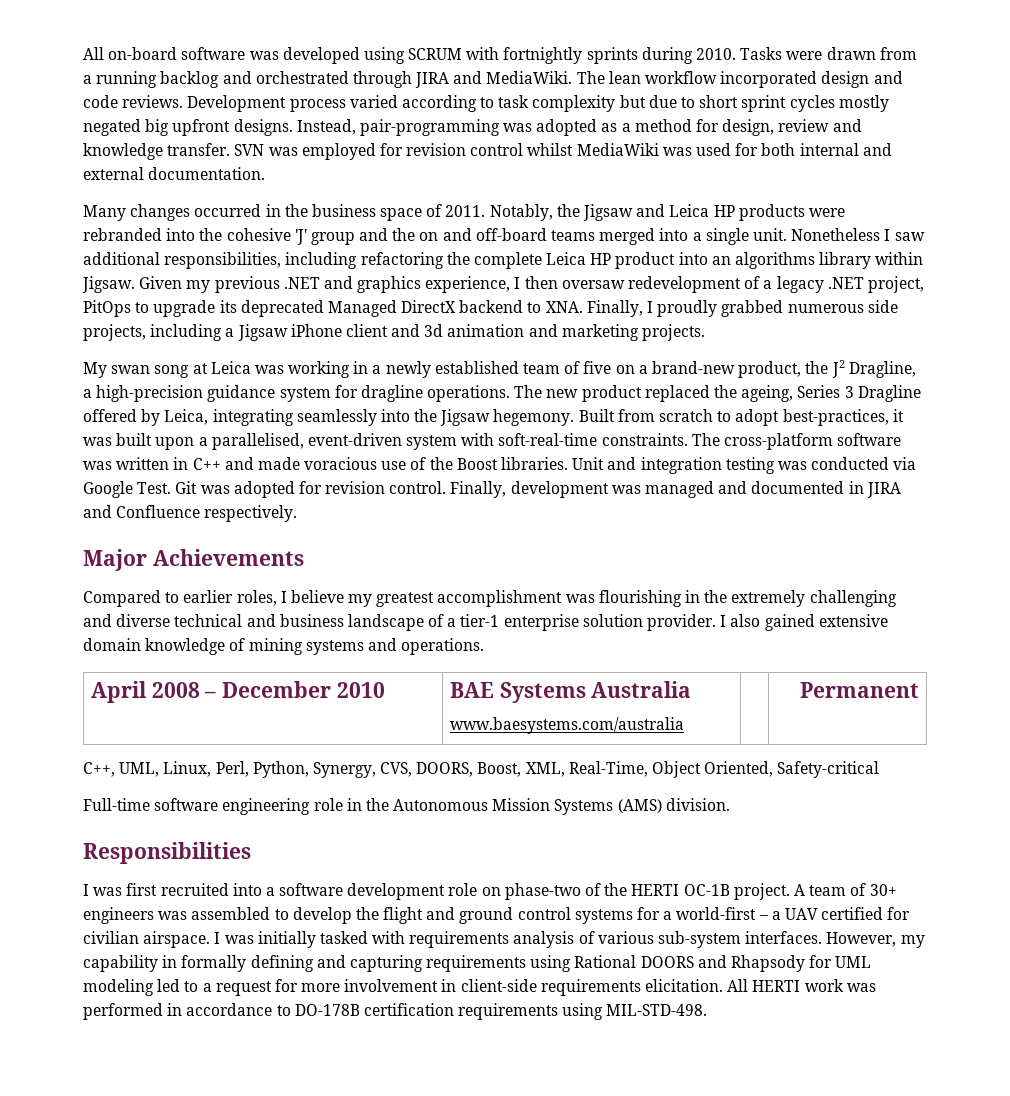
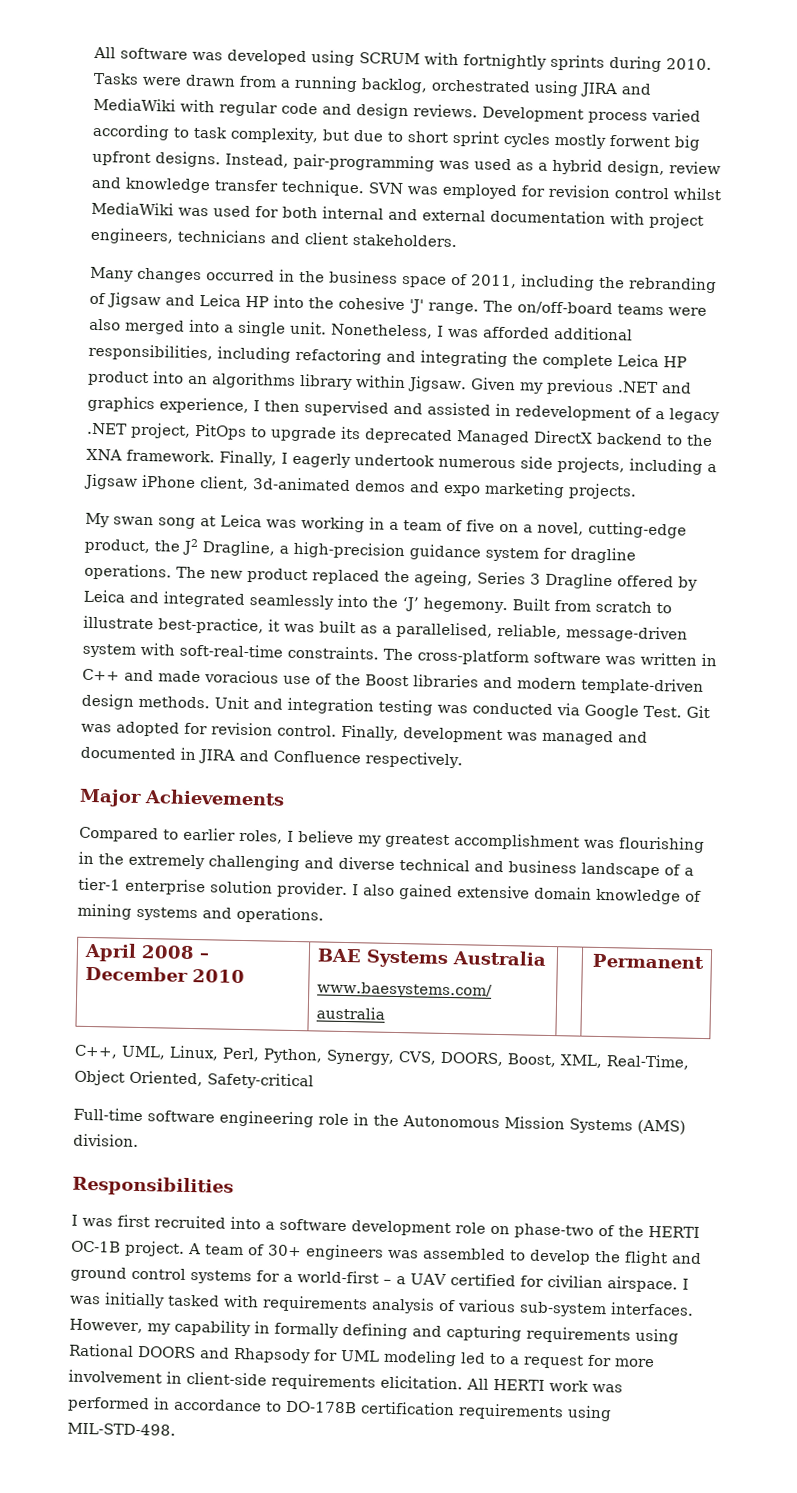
[83,47,178,60] All on-board -> [93,46,116,59] All
[160,71,903,88] [83,95,118,108] backlog and orchestrated through JIRA and MediaWiki. The lean workflow incorporated design and code -> [360,78,652,98] [93,97,409,120] backlog, orchestrated using JIRA and MediaWiki with regular code and design
[532,95,616,112] complexity -> [230,126,319,144] complexity,
[83,119,141,136] negated -> [608,134,670,148] forwent
[536,119,720,136] adopted as a method for -> [474,158,603,175] used as a hybrid
[167,143,231,156] transfer. -> [214,179,365,197] transfer technique.
[148,167,266,180] documentation. -> [490,209,704,229] [90,227,457,248] documentation with project engineers, technicians and client stakeholders.
[445,204,580,221] 2011. Notably, the -> [470,274,717,294] [89,292,106,305] 2011, including the rebranding of
[738,204,845,221] [83,228,162,241] products were rebranded -> (269, 301) none
[310,228,596,245] group and the on and off-board teams -> [428,300,707,316] [89,318,121,331] range. The on/off-board teams were also
[791,228,925,241] Nonetheless I saw -> [330,323,550,339] Nonetheless, I was afforded
(444, 260) none -> [386,350,508,368] and integrating
[561,280,625,289] oversaw -> [304,400,511,417] supervised and assisted in
[545,300,784,317] XNA. Finally, I proudly grabbed -> [686,434,713,447] [86,448,435,469] the XNA framework. Finally, I eagerly undertook
[345,324,558,337] client and 3d animation and -> [199,476,481,497] client, 3d-animated demos and expo
[385,361,519,378] newly established -> (399, 525) none
[651,361,735,374] brand-new -> [537,521,687,539] novel, cutting-edge
[164,409,294,426] Leica, integrating -> [83,589,245,608] Leica and integrated
[440,409,491,426] Jigsaw -> [402,597,419,612] ‘J’
[735,409,889,426] adopt best-practices, -> [83,615,264,635] illustrate best-practice,
[155,437,195,450] upon -> [360,625,378,634] as
[307,433,402,446] event-driven -> [497,623,688,643] reliable, message-driven
[501,457,569,470] libraries. -> [413,674,704,695] [81,693,210,710] libraries and modern template-driven design methods.

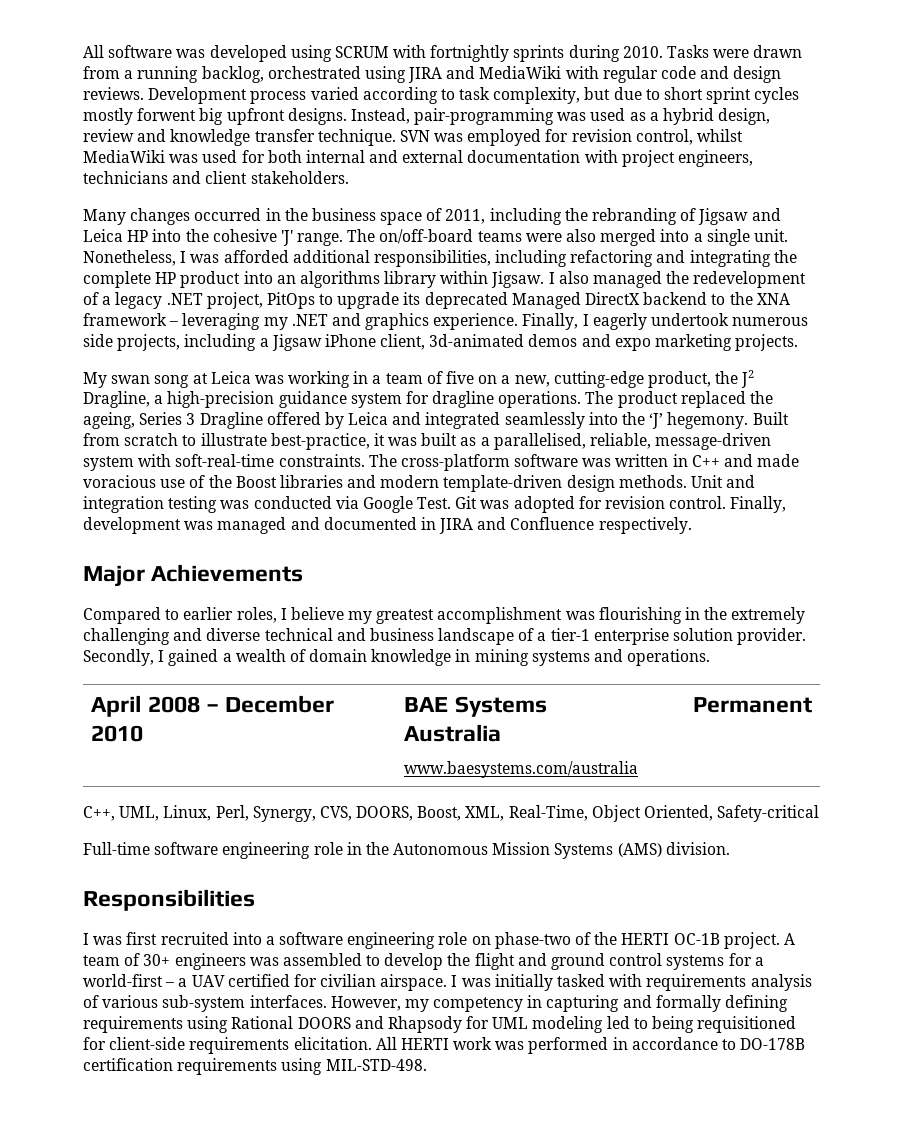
[614,187,669,200] control -> [635,129,693,145] control,
[617,354,659,368] Leica -> (151, 279) none
[469,377,692,396] [87,395,511,417] Given my previous .NET and graphics experience, I then supervised and assisted in -> [548,271,690,288] I also managed the
[126,449,215,463] framework. -> [83,313,519,330] framework – leveraging my .NET and graphics experience.
[537,521,584,536] novel, -> [514,375,550,387] new,
[210,570,243,579] new -> (614, 397) none
[351,884,530,901] I also gained extensive -> [83,649,306,666] Secondly, I gained a wealth of
[684,890,702,902] of -> [455,649,471,662] in
[263,1048,323,1064] Python, -> (249, 813) none
[351,1220,451,1237] development -> [347,932,436,949] engineering
[173,1319,522,1342] capability in formally defining and capturing -> [433,995,789,1012] competency in capturing and formally defining
[509,1354,655,1369] [68,1369,182,1384] a request for more involvement in -> [652,1016,797,1033] [83,1037,106,1050] being requisitioned for

